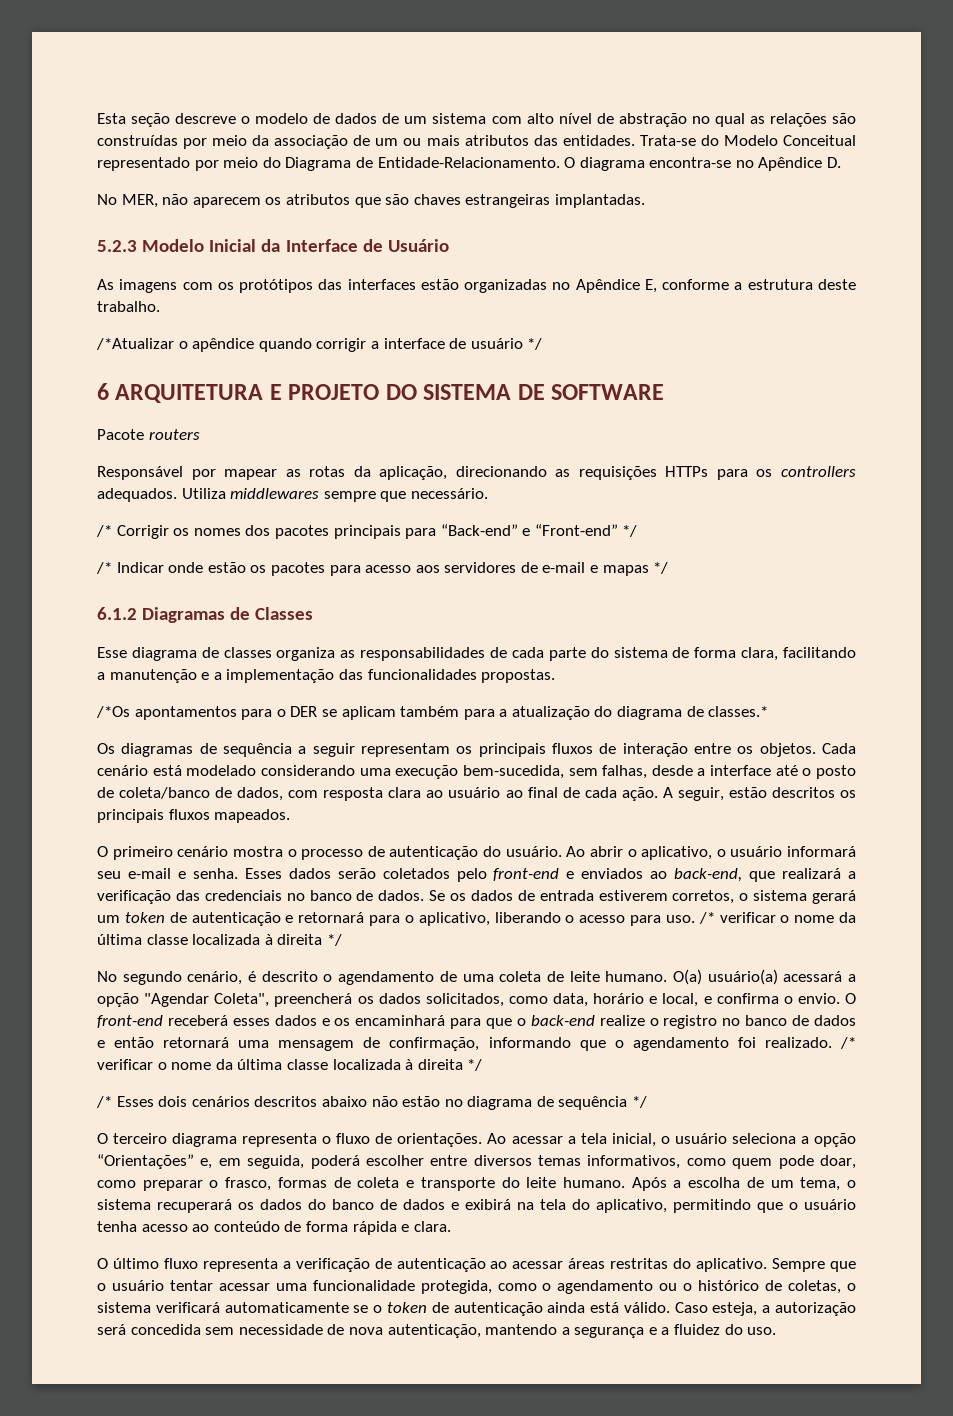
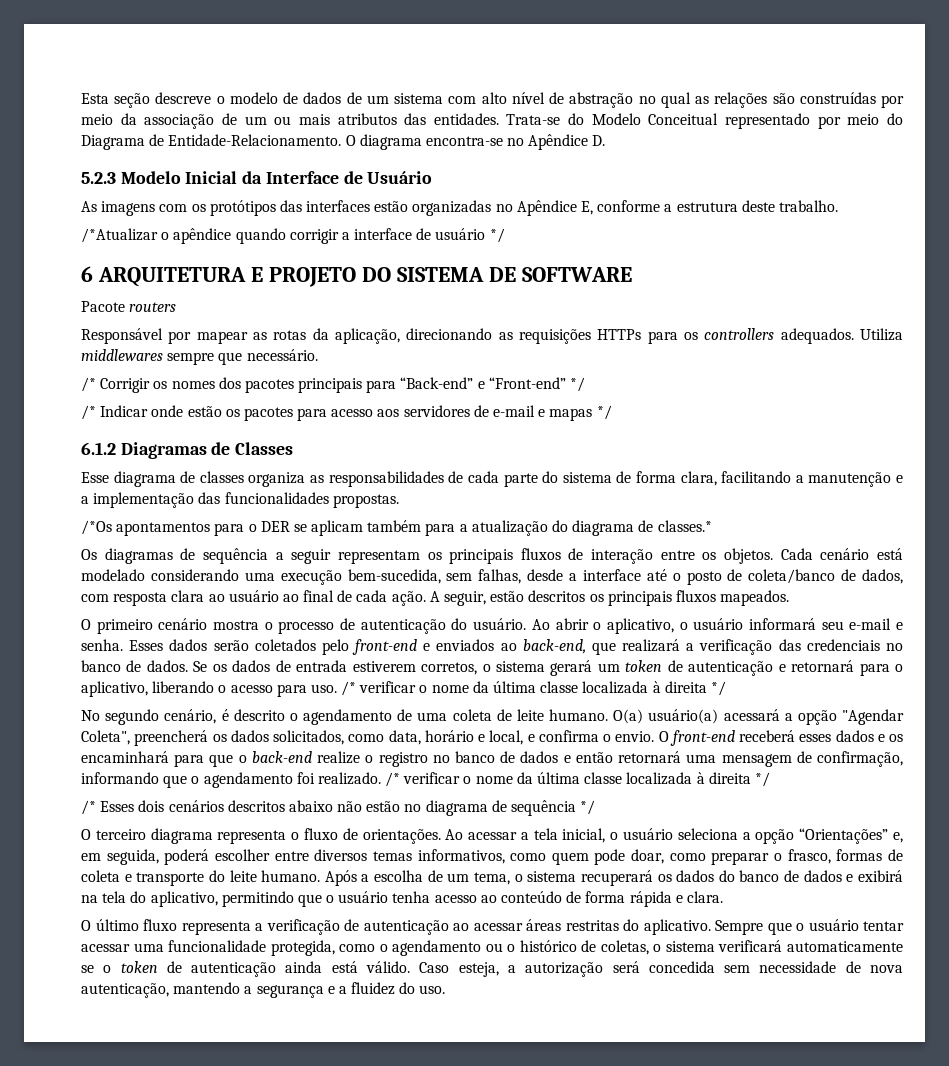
[97,194,645,208] // No MER, não aparecem os atributos que são chaves estrangeiras implantadas. -> (606, 140) none

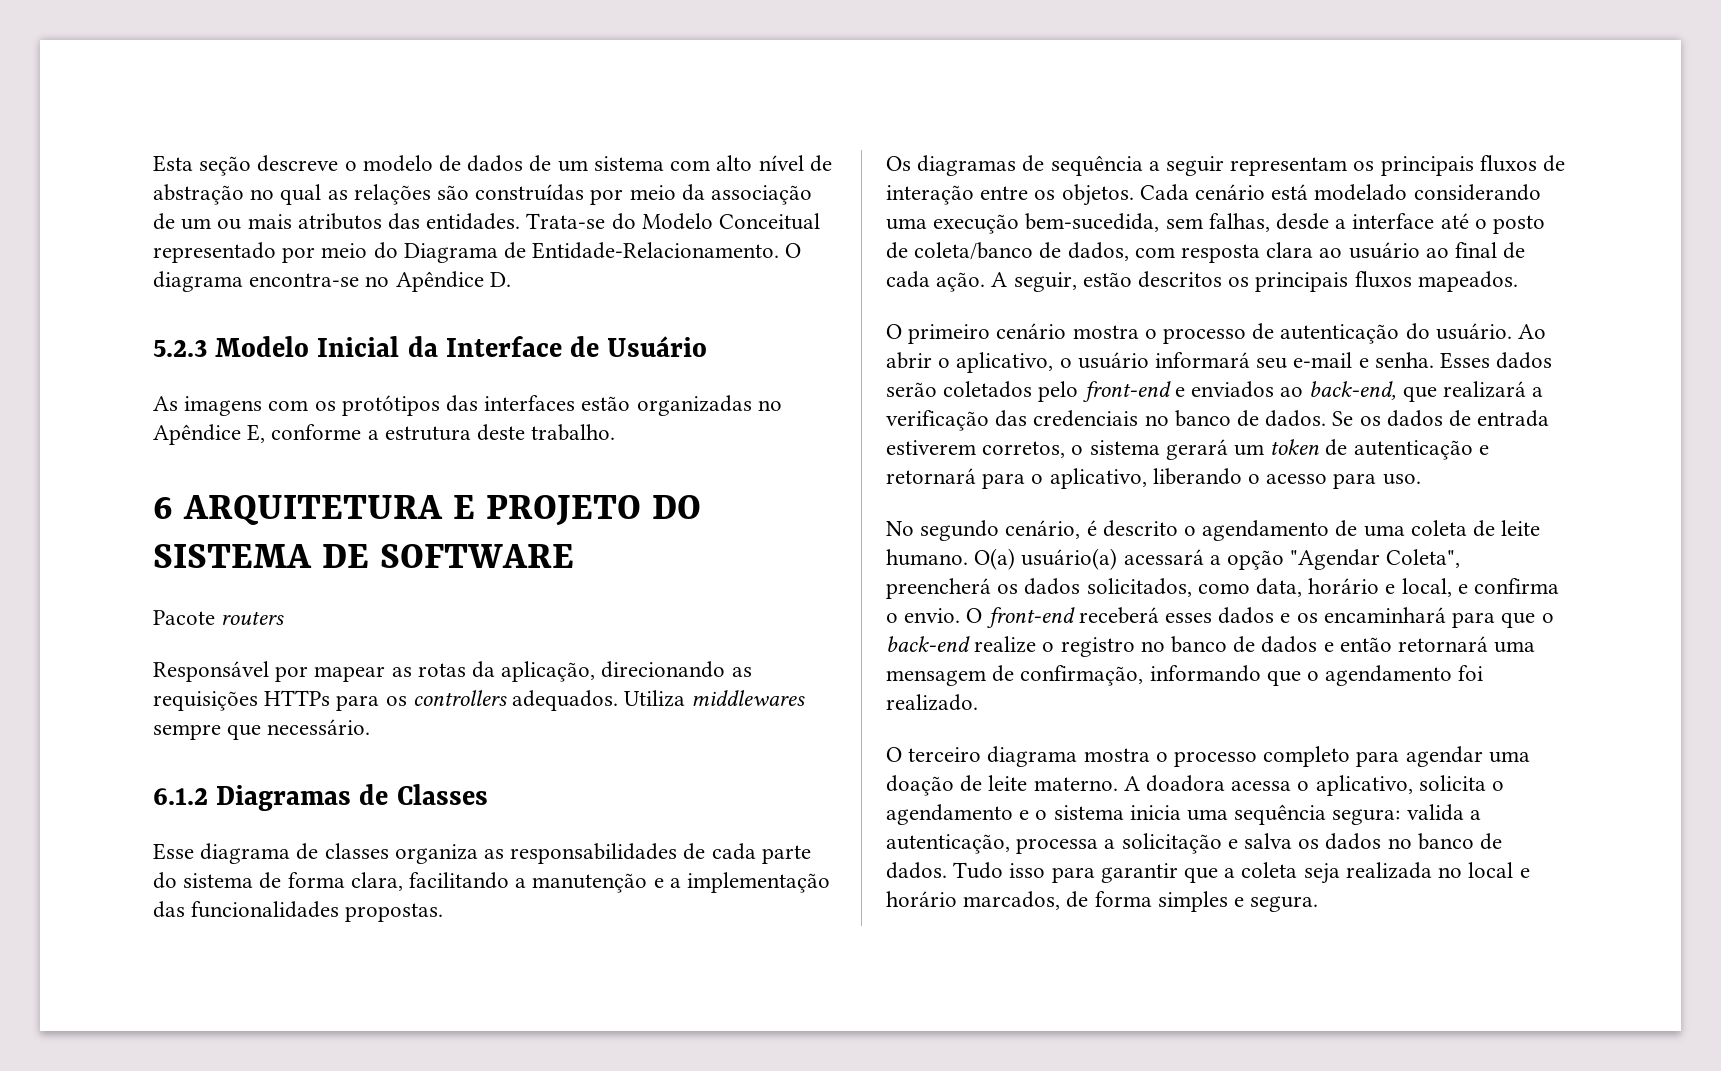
[81,228,505,244] // /*Atualizar o apêndice quando corrigir a interface de usuário */ -> (616, 432) none
[81,377,586,393] [81,405,612,421] // /* Corrigir os nomes dos pacotes principais para “Back-end” e “Front-end” */ // /* Indicar onde estão os pacotes para acesso aos servidores de e-mail e mapas */ -> (371, 727) none
[81,520,712,536] // /*Os apontamentos para o DER se aplicam também para a atualização do diagrama de classes.* -> (444, 912) none
[341,681,726,696] /* verificar o nome da última classe localizada à direita */ -> (1421, 479) none
[385,772,770,787] [81,800,596,816] [81,828,903,844] [81,849,903,865] [81,870,903,886] [81,891,723,907] [81,919,904,935] [81,940,903,956] [81,961,903,977] [81,982,446,998] /* verificar o nome da última classe localizada à direita */ // /* Esses dois cenários descritos abaixo não estão no diagrama de sequência */ // O terceiro diagrama representa o fluxo de orientações. Ao acessar a tela inicial, o usuário seleciona a opção “Orientações” e, em seguida, poderá escolher entre diversos temas informativos, como quem pode doar, como preparar o frasco, formas de coleta e transporte do leite humano. Após a escolha de um tema, o sistema recuperará os dados do banco de dados e exibirá na tela do aplicativo, permitindo que o usuário tenha acesso ao conteúdo de forma rápida e clara. // O último fluxo representa a verificação de autenticação ao acessar áreas restritas do aplicativo. Sempre que o usuário tentar acessar uma funcionalidade protegida, como o agendamento ou o histórico de coletas, o sistema verificará automaticamente se o token de autenticação ainda está válido. Caso esteja, a autorização será concedida sem necessidade de nova autenticação, mantendo a segurança e a fluidez do uso. -> [886,746,1530,767] [886,775,1505,796] [886,804,1481,825] [886,833,1503,854] [886,862,1530,884] [886,891,1319,912] // O terceiro diagrama mostra o processo completo para agendar uma doação de leite materno. A doadora acessa o aplicativo, solicita o agendamento e o sistema inicia uma sequência segura: valida a autenticação, processa a solicitação e salva os dados no banco de dados. Tudo isso para garantir que a coleta seja realizada no local e horário marcados, de forma simples e segura.

